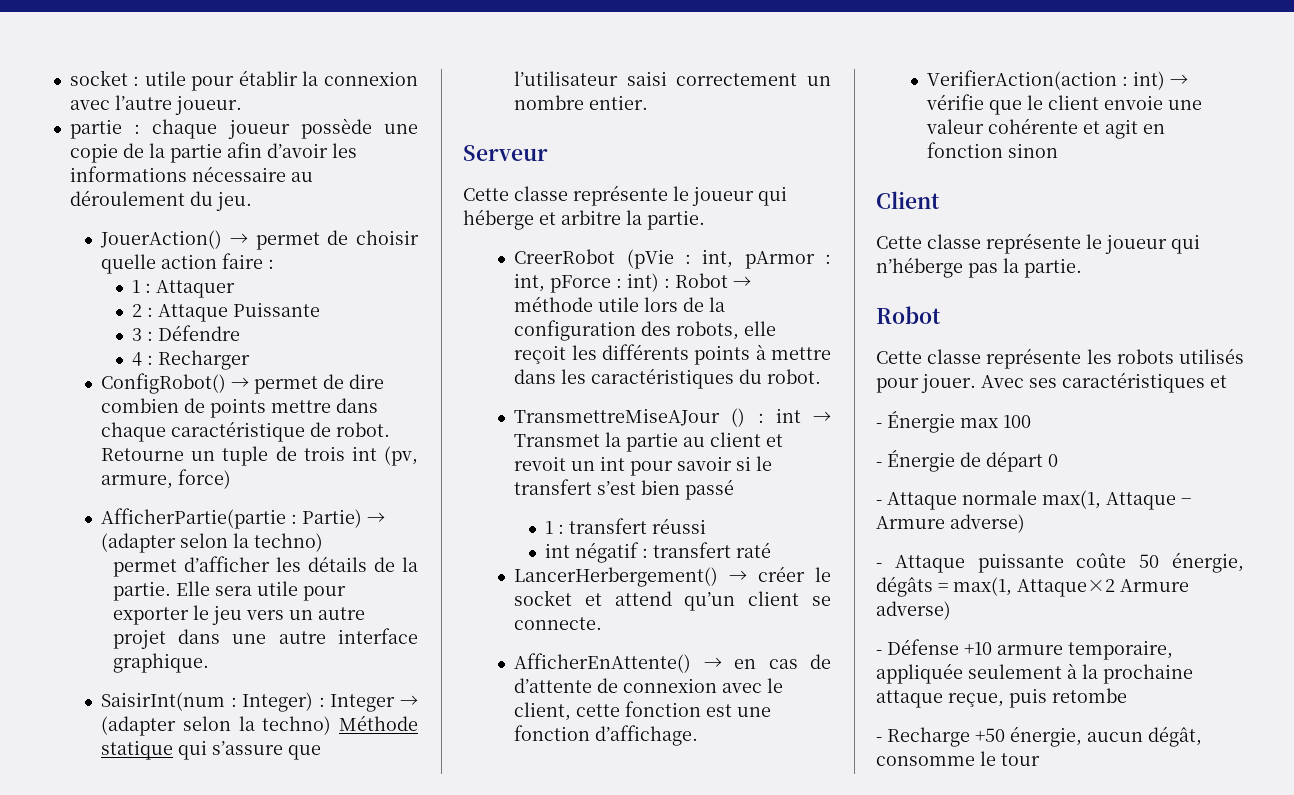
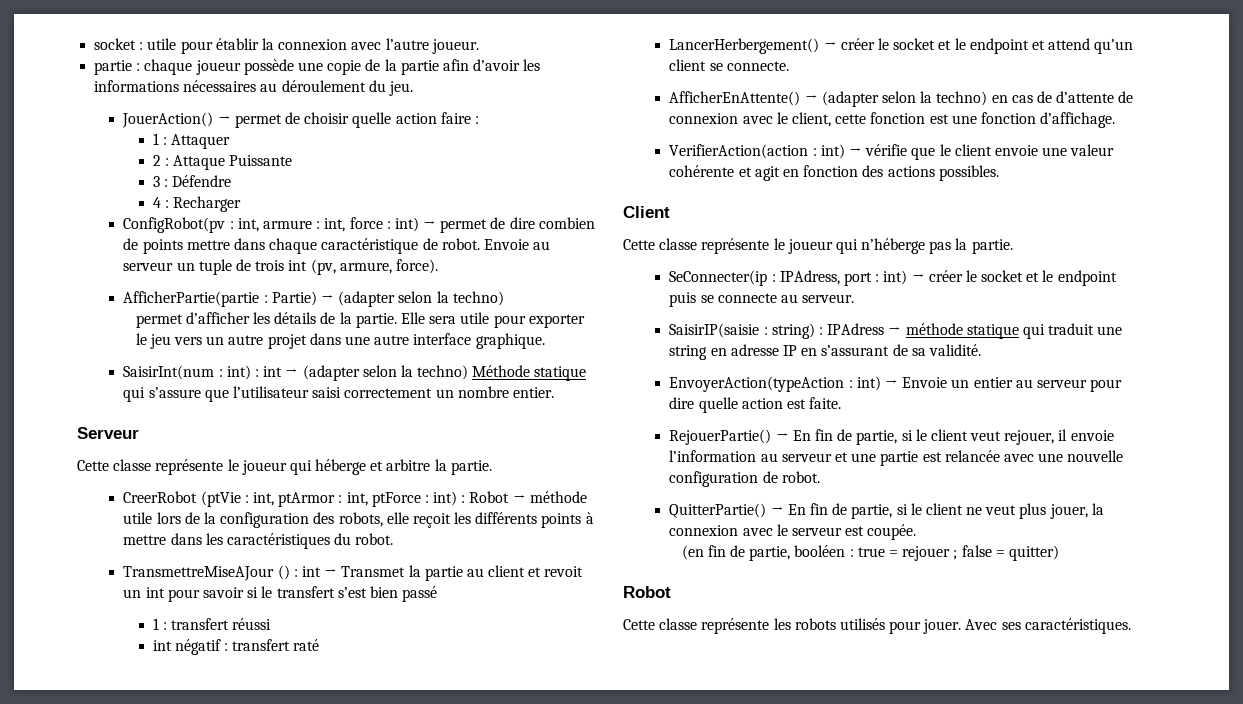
[191,166,286,182] nécessaire -> [183,80,257,92] nécessaires
[101,373,227,394] ConfigRobot() -> [123,217,419,233] ConfigRobot(pv : int, armure : int, force : int)
[101,448,185,461] Retourne -> [483,239,551,250] [123,262,174,271] Envoie au serveur
[178,469,232,489] force) -> [395,259,438,274] force).
[242,692,396,712] Integer) : Integer -> [226,365,283,380] int) : int
[626,249,831,269] [514,273,612,293] (pVie : int, pArmor : int, pForce -> [200,491,421,507] (ptVie : int, ptArmor : int, ptForce
(602, 599) none -> [954,38,1045,54] le endpoint et
(722, 663) none -> [821,91,988,107] (adapter selon la techno)
[1008,143,1059,158] sinon -> [862,165,999,181] des actions possibles.
(1082, 268) none -> [669,270,1117,286] [669,292,855,307] [669,323,1123,339] [669,344,981,360] [669,376,1123,392] [669,397,842,413] [669,429,1114,445] [669,450,1124,466] [669,471,820,487] [669,503,1104,519] [669,524,917,540] [681,545,1059,561] // SeConnecter(ip : IPAdress, port : int) → créer le socket et le endpoint puis se connecte au serveur. // SaisirIP(saisie : string) : IPAdress → méthode statique qui traduit une string en adresse IP en s’assurant de sa validité. // EnvoyerAction(typeAction : int) → Envoie un entier au serveur pour dire quelle action est faite. // RejouerPartie() → En fin de partie, si le client veut rejouer, il envoie l’information au serveur et une partie est relancée avec une nouvelle configuration de robot. // QuitterPartie() → En fin de partie, si le client ne veut plus jouer, la connexion avec le serveur est coupée. // (en fin de partie, booléen : true = rejouer ; false = quitter)
[1062,372,1227,393] [876,411,1031,433] [876,450,1058,472] [876,490,1191,510] [876,514,1025,533] [876,552,1244,573] [876,576,1189,597] [876,601,951,620] [876,639,1173,660] [876,663,1193,684] [876,688,1127,708] [876,726,1202,747] [876,751,1040,766] caractéristiques et // - Énergie max 100 // - Énergie de départ 0 // - Attaque normale max(1, Attaque − Armure adverse) // - Attaque puissante coûte 50 énergie, dégâts = max(1, Attaque×2 Armure adverse) // - Défense +10 armure temporaire, appliquée seulement à la prochaine attaque reçue, puis retombe // - Recharge +50 énergie, aucun dégât, consomme le tour -> [1024,618,1131,634] caractéristiques.

